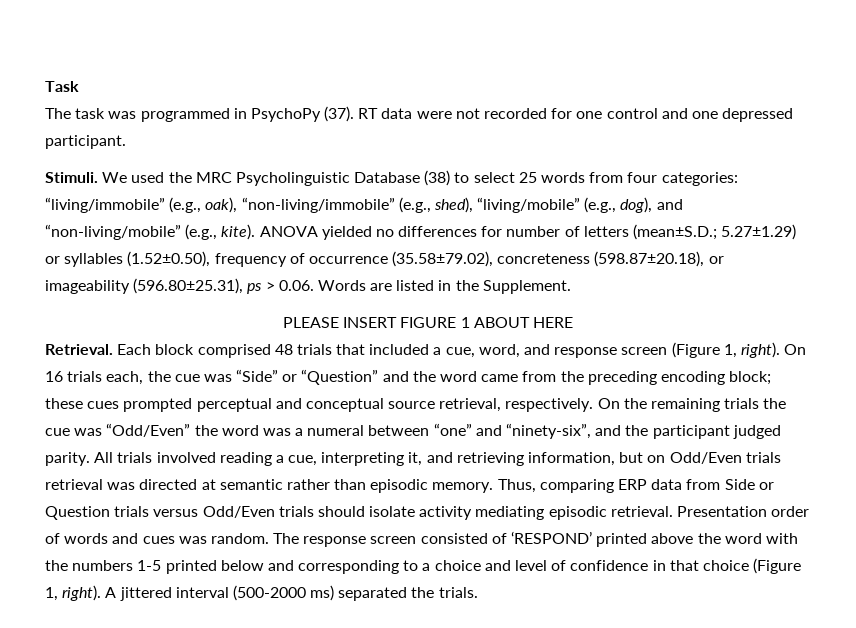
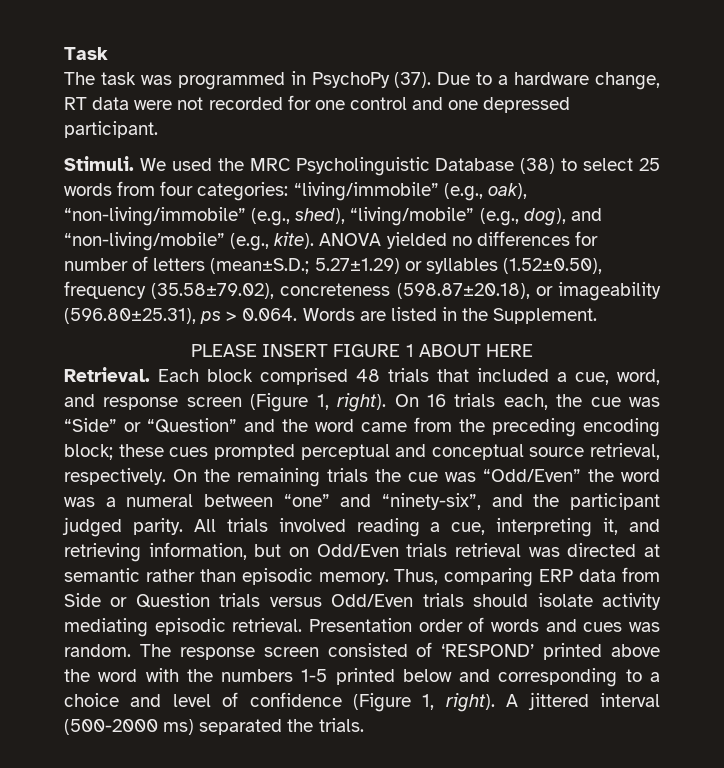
(355, 114) none -> [437,72,661,90] Due to a hardware change,
[289,253,388,264] of occurrence -> (146, 290) none
[278,280,314,291] 0.06. -> [242,308,298,321] 0.064.
[652,560,749,571] in that choice -> (342, 699) none

